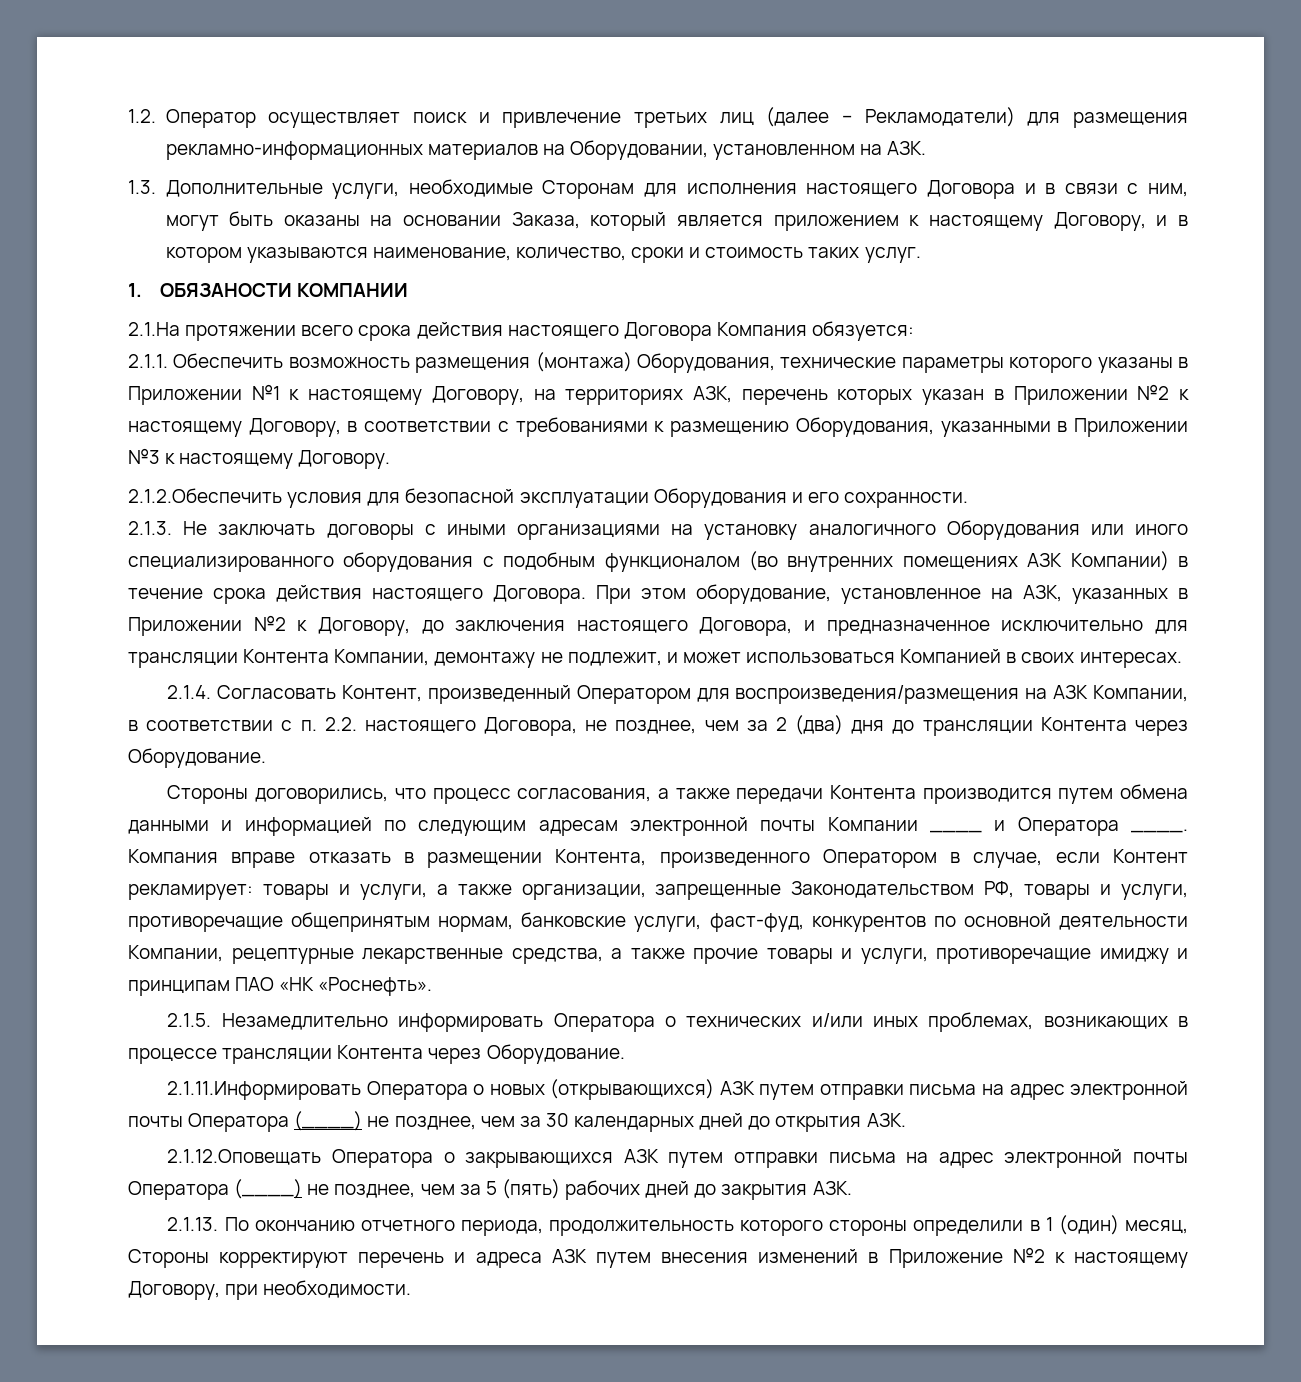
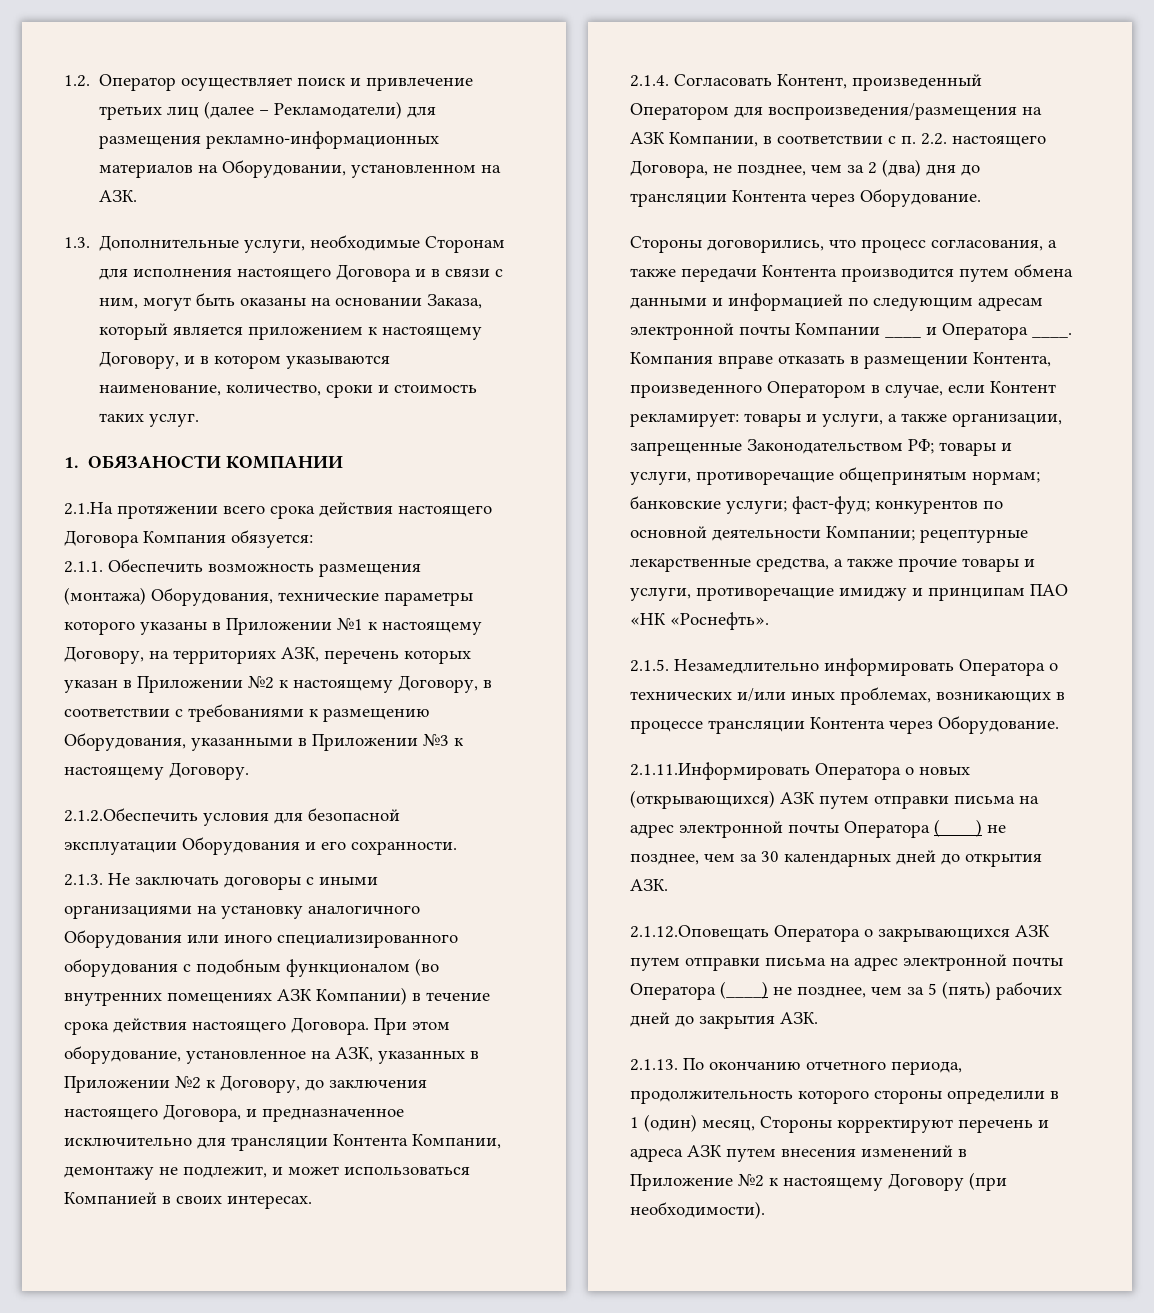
[984,881,1015,898] РФ, -> [908,439,934,454] РФ;
[438,912,804,932] нормам, банковские услуги, фаст-фуд, -> [972,471,1040,485] [630,496,870,514] нормам; банковские услуги; фаст-фуд;
[128,945,223,962] Компании, -> [826,526,915,541] Компании;
[128,1280,412,1300] Договору, при необходимости. -> [888,1172,1007,1191] [630,1201,765,1219] Договору (при необходимости).

